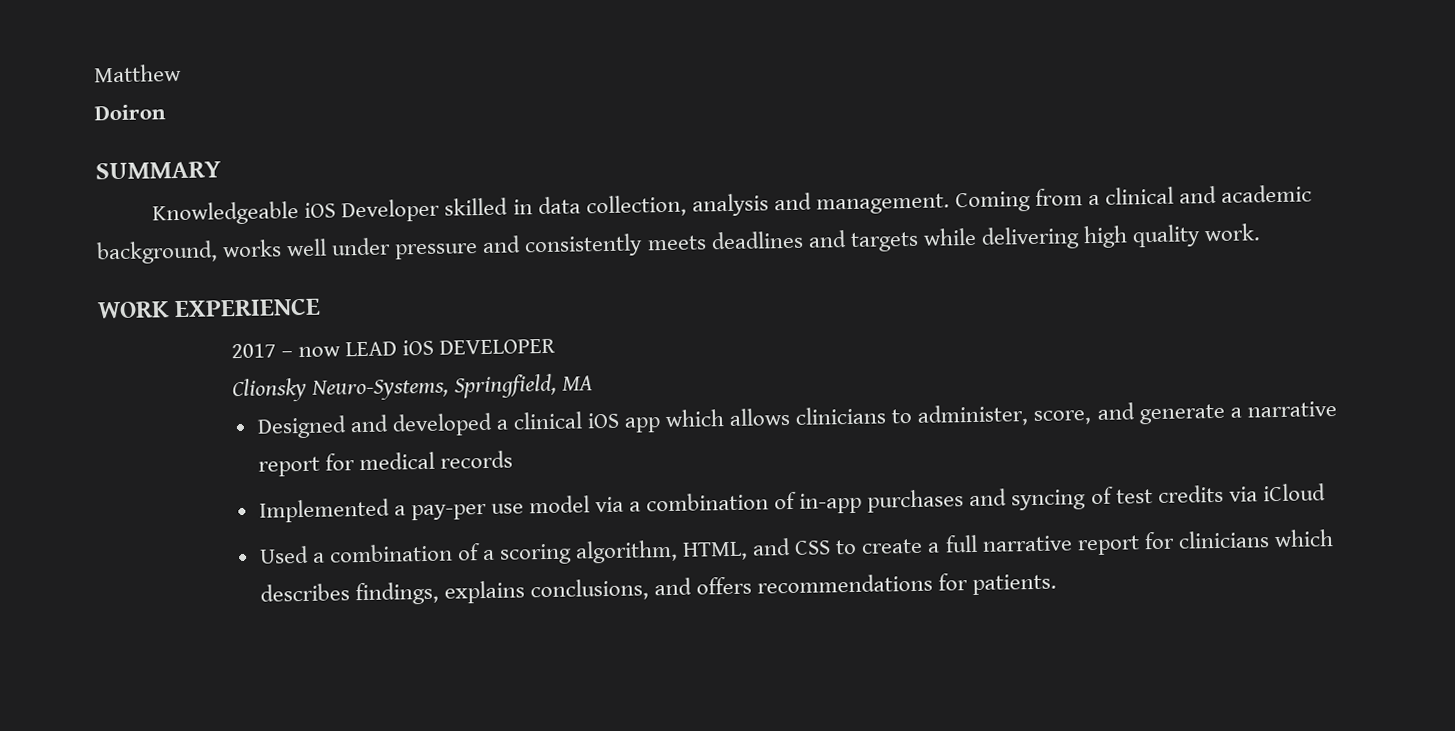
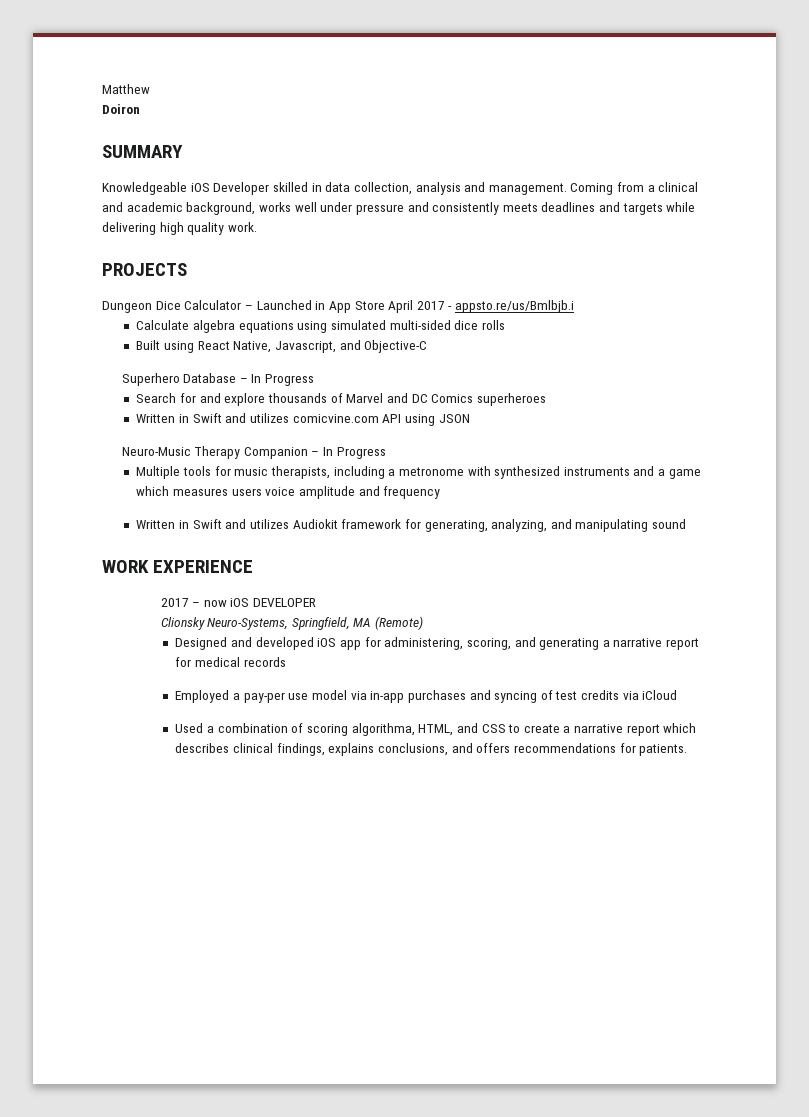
(1262, 232) none -> [102,263,187,276] [102,300,575,313] [136,320,505,333] [136,340,428,353] [121,373,315,386] [136,393,546,406] [136,413,470,426] [121,446,386,459] [136,466,701,479] [136,486,441,499] [136,519,687,532] // PROJECTS // Dungeon Dice Calculator – Launched in App Store April 2017 - appsto.re/us/Bmlbjb.i // Calculate algebra equations using simulated multi-sided dice rolls // Built using React Native, Javascript, and Objective-C // Superhero Database – In Progress // Search for and explore thousands of Marvel and DC Comics superheroes // Written in Swift and utilizes comicvine.com API using JSON // Neuro-Music Therapy Companion – In Progress // Multiple tools for music therapists, including a metronome with synthesized instruments and a game which measures users voice amplitude and frequency // Written in Swift and utilizes Audiokit framework for generating, analyzing, and manipulating sound
[345,341,398,357] LEAD -> (227, 603) none
(594, 383) none -> [375,616,424,630] (Remote)
[495,402,1226,433] a clinical iOS app which allows clinicians to administer, score, and generate -> [317,637,600,650] iOS app for administering, scoring, and generating
[258,498,390,523] Implemented -> [175,690,230,703] Employed
[629,491,798,512] a combination of -> (367, 695) none
[481,539,679,565] a scoring algorithm, -> [306,723,415,736] scoring algorithma,
[944,530,1270,556] full narrative report for clinicians -> [574,724,660,736] narrative report
(350, 592) none -> [233,743,274,753] clinical

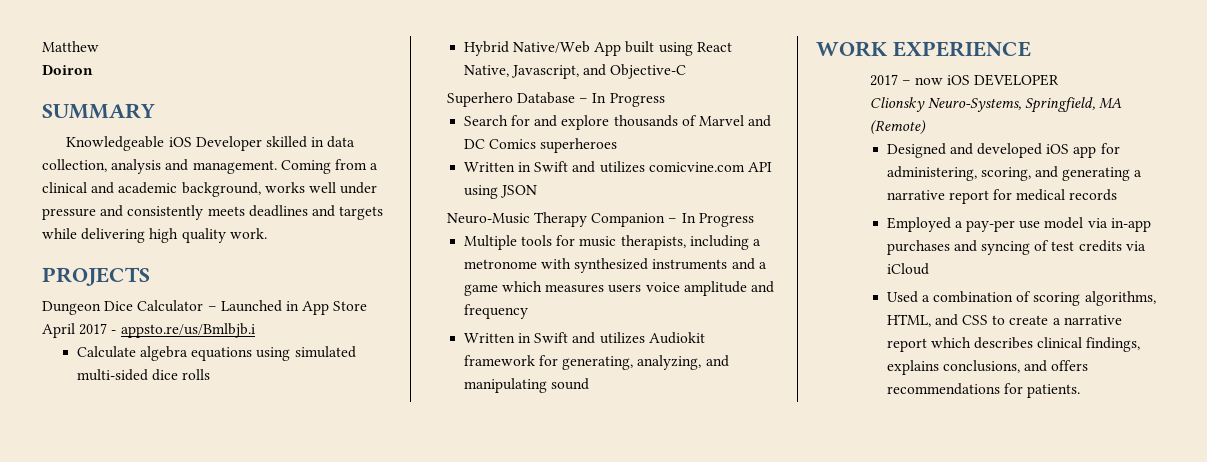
[136,340,161,350] Built -> [463,41,655,56] Hybrid Native/Web App built
[351,723,415,736] algorithma, -> [1084,291,1156,306] algorithms,

